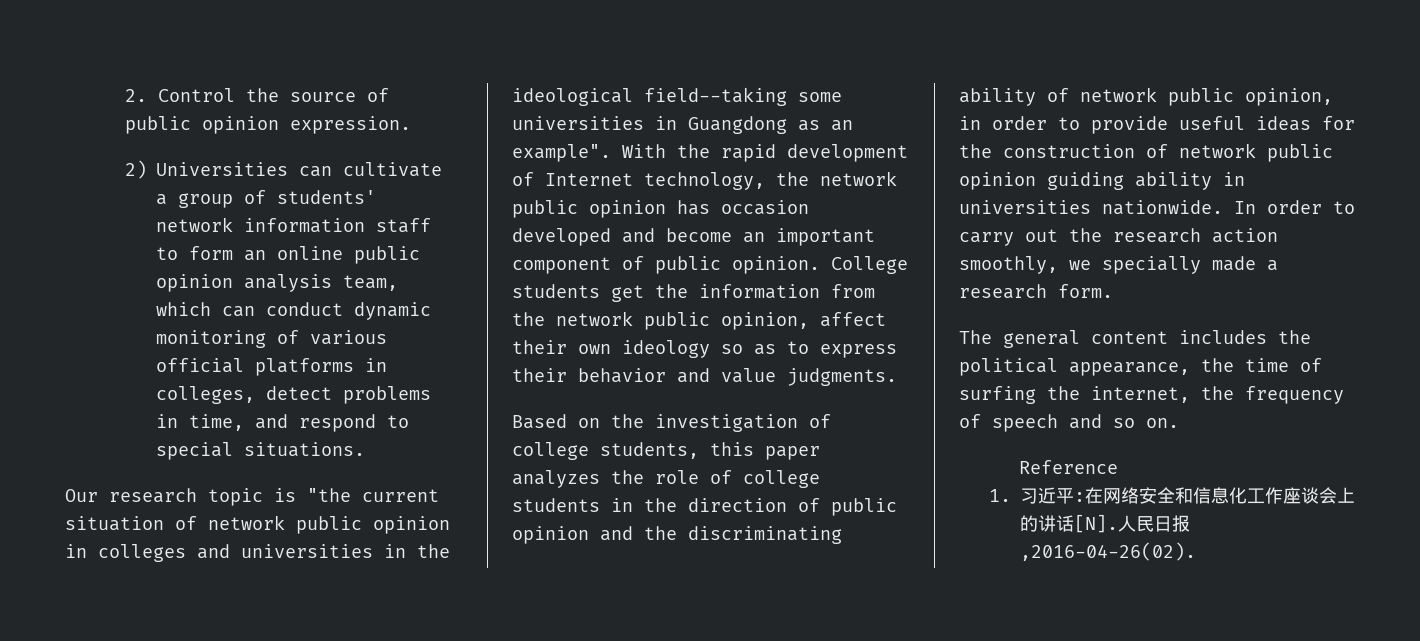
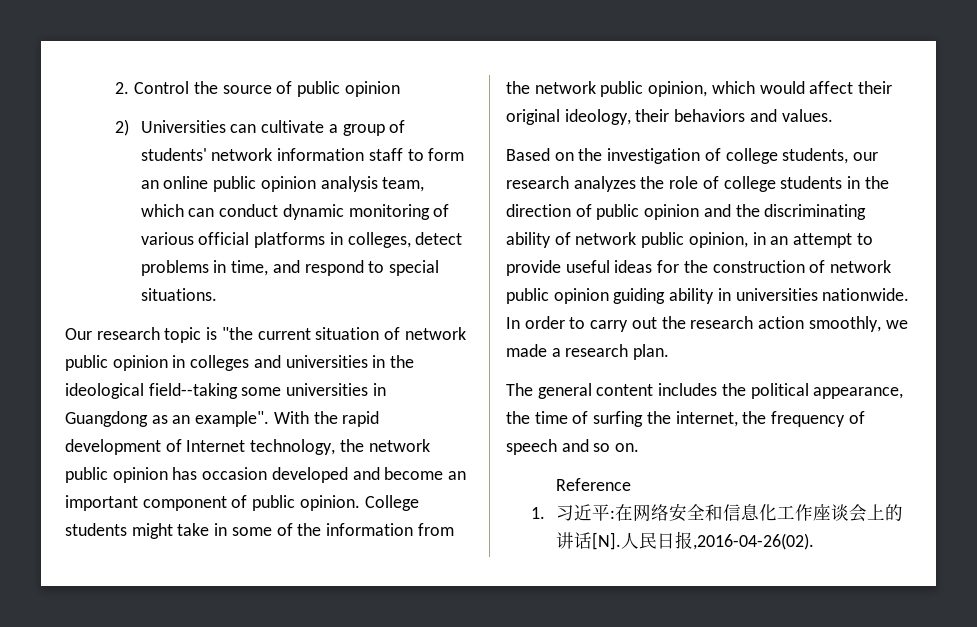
[289,116,411,134] expression. -> (400, 89) none
[611,285,644,302] get -> [131,523,293,539] might take in some of
[820,312,886,327] [512,340,897,358] [512,368,897,386] affect their own ideology so as to express their behavior and value judgments. -> [711,81,893,94] [506,109,833,125] which would affect their original ideology, their behaviors and values.
[710,442,820,460] this paper -> [853,152,879,161] [506,176,569,189] our research
[992,116,1047,130] order -> [770,233,853,248] an attempt
[1102,256,1201,274] specially -> (908, 324) none
[1058,284,1113,298] form. -> [633,344,670,360] plan.

